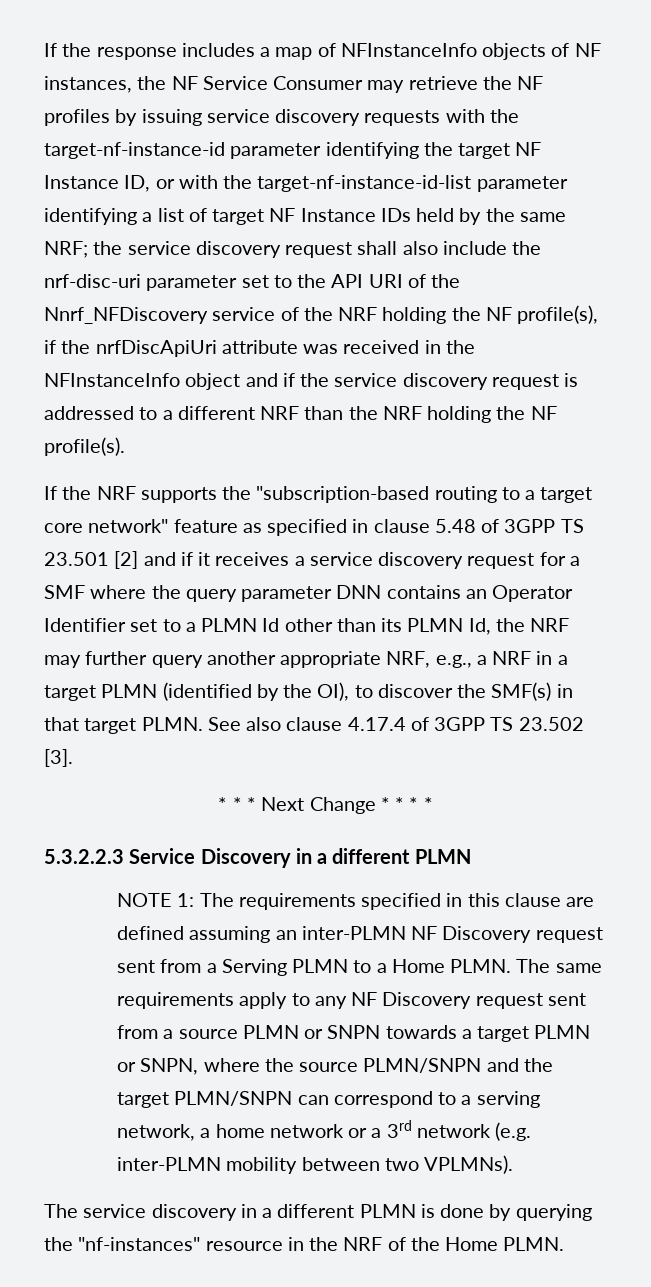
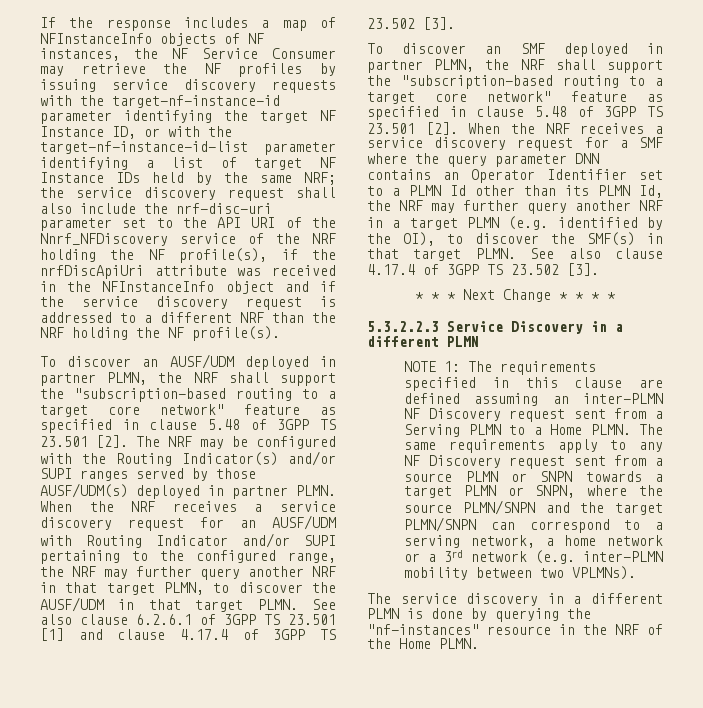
[44,486,217,503] If the NRF supports -> [40,354,336,370] [40,372,336,386] To discover an AUSF/UDM deployed in partner PLMN, the NRF shall support
[114,551,211,569] [2] and if it -> [96,435,336,449] [40,451,336,466] [40,468,256,481] [40,483,336,499] [40,501,336,512] [40,515,336,531] [40,533,336,548] [40,550,336,564] [40,566,336,580] [40,582,336,595] [40,597,336,612] [40,614,336,625] [40,628,336,641] [367,17,455,30] [367,43,663,57] [367,59,663,73] [367,75,663,89] [367,91,663,104] [367,106,663,120] [367,122,570,135] [2]. The NRF may be configured with the Routing Indicator(s) and/or SUPI ranges served by those AUSF/UDM(s) deployed in partner PLMN. When the NRF receives a service discovery request for an AUSF/UDM with Routing Indicator and/or SUPI pertaining to the configured range, the NRF may further query another NRF in that target PLMN, to discover the AUSF/UDM in that target PLMN. See also clause 6.2.6.1 of 3GPP TS 23.501 [1] and clause 4.17.4 of 3GPP TS 23.502 [3]. // To discover an SMF deployed in partner PLMN, the NRF shall support the "subscription-based routing to a target core network" feature as specified in clause 5.48 of 3GPP TS 23.501 [2]. When the NRF
[280,651,487,668] appropriate NRF, e.g., a -> (631, 205) none
[162,682,252,701] (identified -> [508,216,638,230] (e.g. identified

